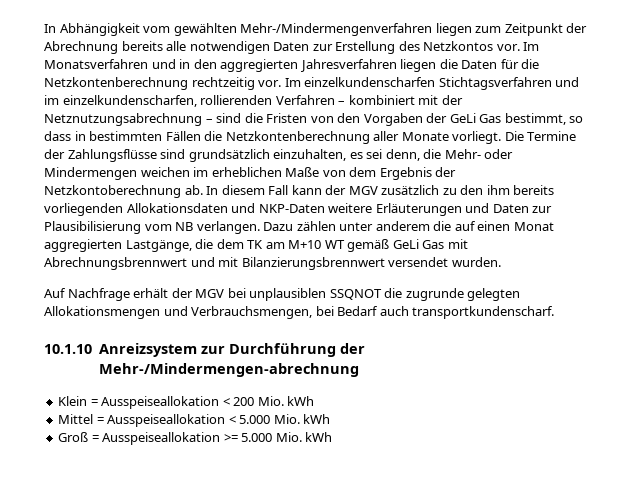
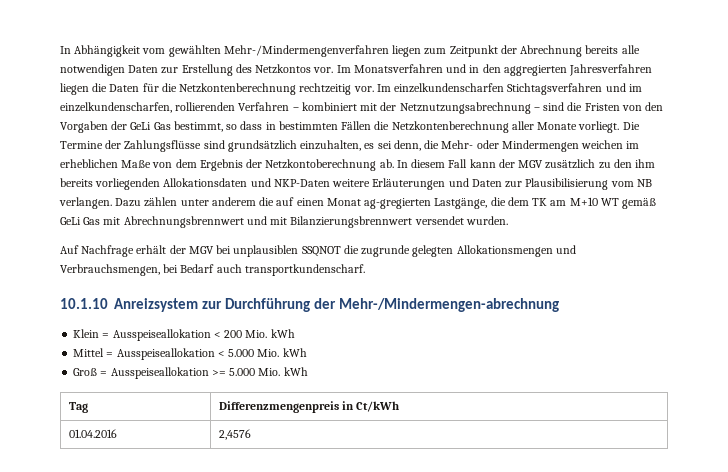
[44,239,122,252] aggregierten -> [364,198,432,209] ag-gregierten
(333, 437) none -> [68,402,88,413] [218,401,400,413] [68,429,117,438] [218,429,251,440] // Tag | Differenzmengenpreis in Ct/kWh // 01.04.2016 | 2,4576

